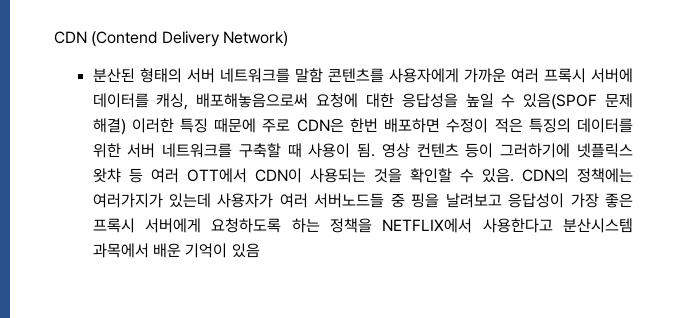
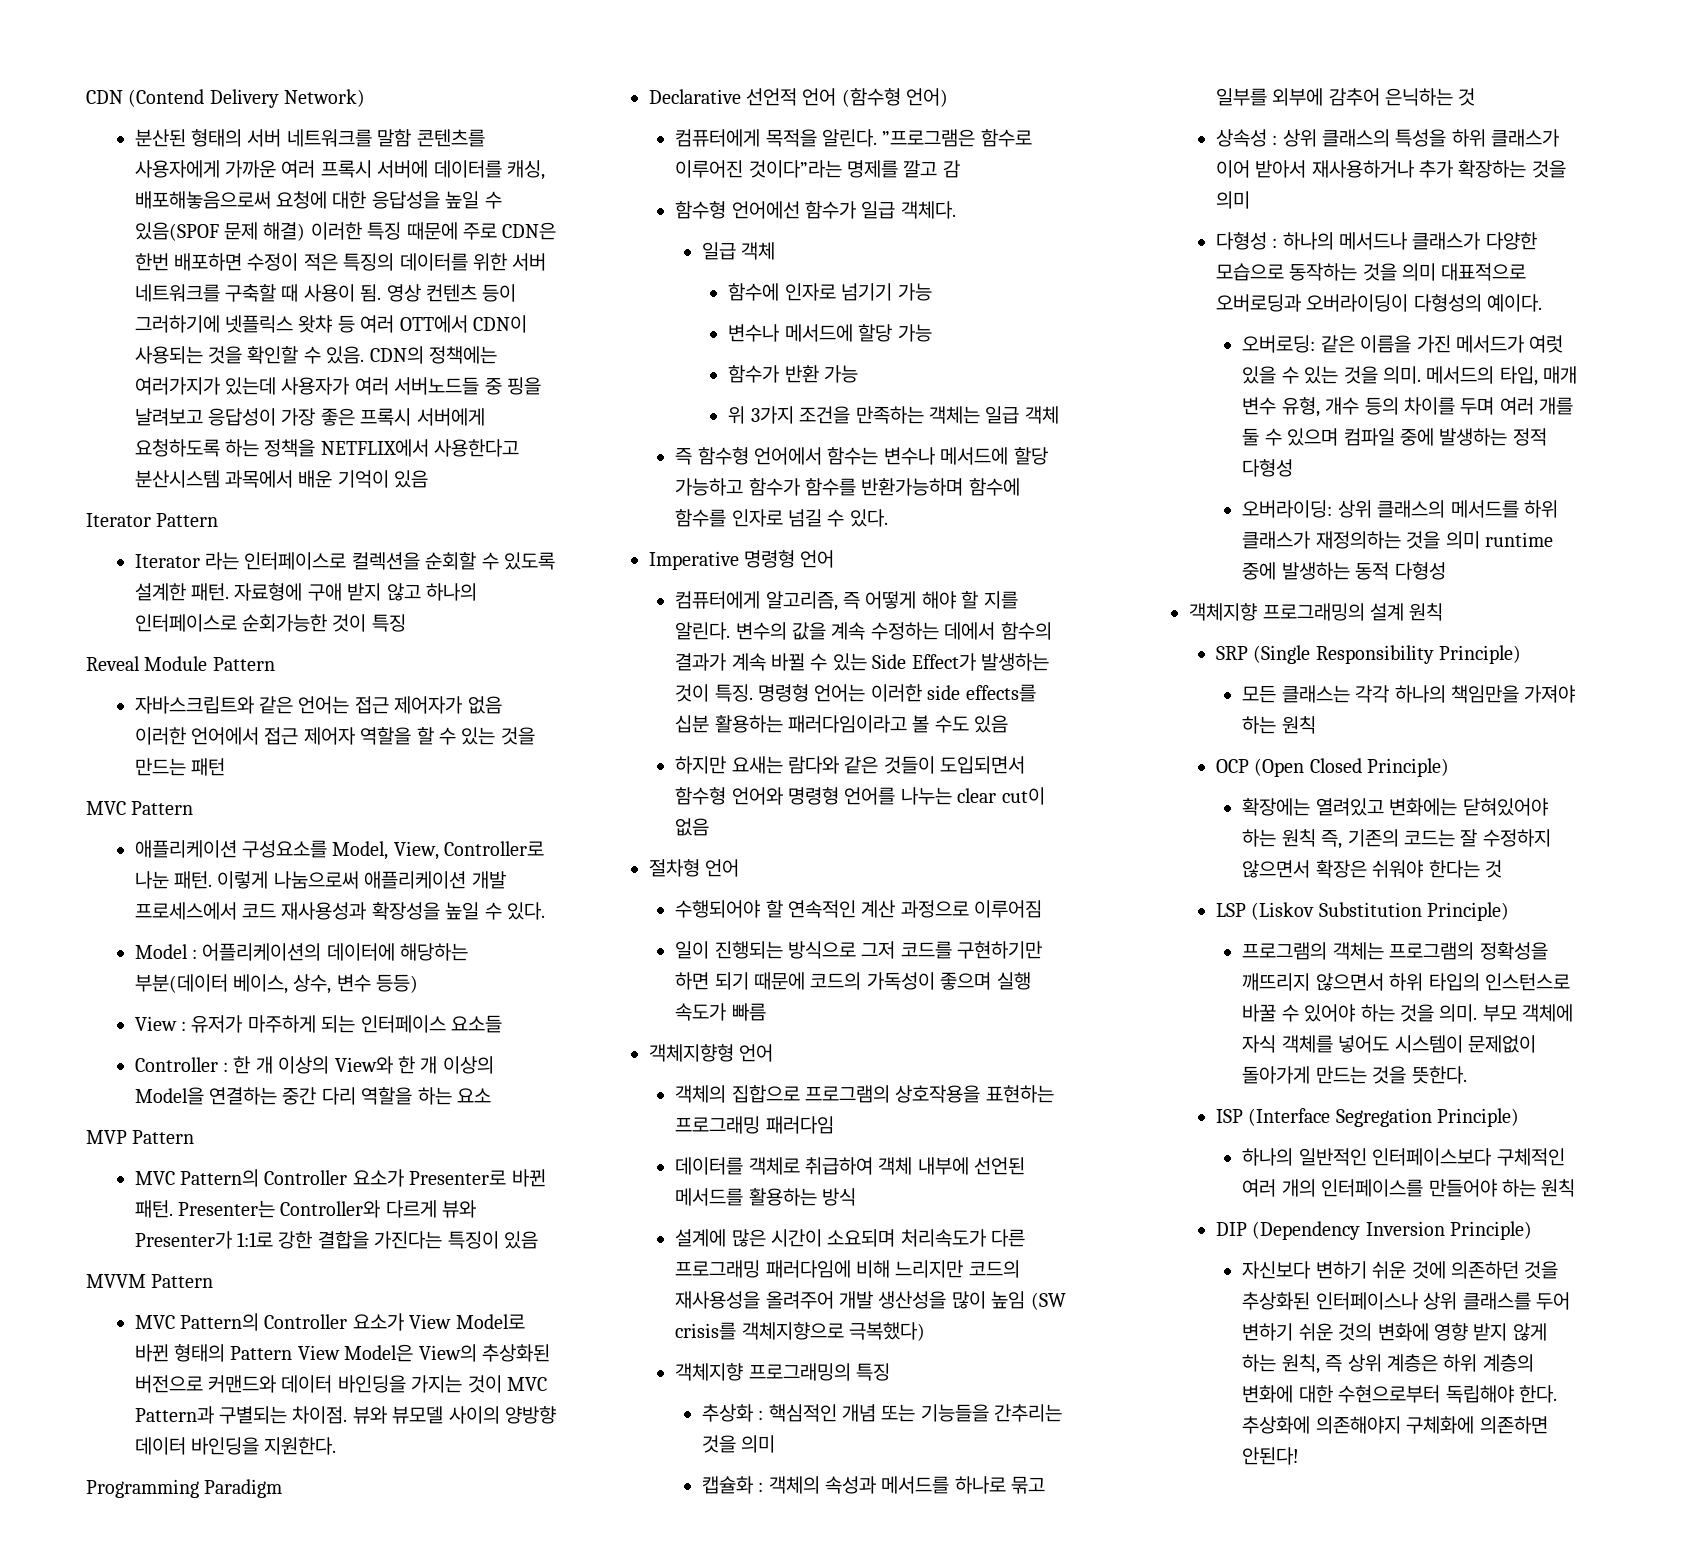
(260, 250) none -> [86,513,219,527] [134,552,556,570] [134,583,478,601] [134,614,406,632] [86,656,275,671] [134,696,502,714] [134,727,535,745] [134,758,226,776] [86,801,194,815] [134,840,545,860] [134,871,506,889] [134,902,546,920] [134,943,469,961] [134,974,419,994] [134,1015,503,1033] [134,1056,494,1074] [134,1087,492,1105] [86,1130,195,1144] [134,1169,546,1187] [134,1200,477,1218] [134,1231,539,1249] [86,1274,214,1288] [134,1313,525,1331] [134,1344,551,1362] [134,1375,548,1393] [134,1406,557,1424] [134,1437,337,1455] [86,1479,283,1498] [648,88,949,107] [675,129,1032,147] [675,160,960,178] [675,201,956,219] [701,242,776,260] [728,283,932,301] [728,324,932,342] [728,365,859,383] [728,406,1059,424] [675,447,1048,465] [675,478,1020,496] [675,509,888,527] [648,550,835,570] [675,591,1018,611] [675,622,1052,640] [675,653,1050,671] [675,684,1036,702] [675,715,1009,733] [675,756,1026,774] [675,787,1045,805] [675,818,710,836] [648,859,740,877] [675,900,1043,918] [675,941,1043,959] [675,972,1031,990] [675,1003,766,1021] [648,1044,774,1062] [675,1085,1054,1103] [675,1116,834,1134] [675,1157,1026,1175] [675,1188,857,1206] [675,1229,1026,1247] [675,1260,1020,1278] [675,1291,1066,1310] [675,1322,926,1341] [675,1363,891,1381] [701,1404,1063,1422] [701,1435,776,1453] [701,1476,1046,1494] [1215,88,1476,106] [1215,129,1560,147] [1215,160,1566,178] [1215,191,1250,209] [1215,232,1537,250] [1215,263,1527,281] [1215,294,1543,312] [1242,335,1564,353] [1242,366,1578,386] [1242,397,1574,417] [1242,428,1547,446] [1242,459,1294,477] [1242,500,1559,518] [1242,531,1554,549] [1242,562,1446,580] [1189,603,1444,621] [1215,645,1522,664] [1242,685,1576,703] [1242,716,1316,734] [1215,758,1450,777] [1242,798,1548,816] [1242,829,1551,849] [1242,860,1503,878] [1215,902,1510,921] [1242,942,1548,960] [1242,973,1571,991] [1242,1004,1574,1022] [1242,1035,1537,1053] [1242,1066,1467,1084] [1215,1108,1520,1127] [1242,1148,1565,1166] [1242,1179,1576,1197] [1215,1221,1533,1240] [1242,1261,1559,1279] [1242,1292,1571,1310] [1242,1323,1547,1341] [1242,1354,1534,1374] [1242,1385,1558,1403] [1242,1416,1548,1434] [1242,1447,1300,1465] // Iterator Pattern // Iterator 라는 인터페이스로 컬렉션을 순회할 수 있도록 설계한 패턴. 자료형에 구애 받지 않고 하나의 인터페이스로 순회가능한 것이 특징 // Reveal Module Pattern // 자바스크립트와 같은 언어는 접근 제어자가 없음 이러한 언어에서 접근 제어자 역할을 할 수 있는 것을 만드는 패턴 // MVC Pattern // 애플리케이션 구성요소를 Model, View, Controller로 나눈 패턴. 이렇게 나눔으로써 애플리케이션 개발 프로세스에서 코드 재사용성과 확장성을 높일 수 있다. // Model : 어플리케이션의 데이터에 해당하는 부분(데이터 베이스, 상수, 변수 등등) // View : 유저가 마주하게 되는 인터페이스 요소들 // Controller : 한 개 이상의 View와 한 개 이상의 Model을 연결하는 중간 다리 역할을 하는 요소 // MVP Pattern // MVC Pattern의 Controller 요소가 Presenter로 바뀐 패턴. Presenter는 Controller와 다르게 뷰와 Presenter가 1:1로 강한 결합을 가진다는 특징이 있음 // MVVM Pattern // MVC Pattern의 Controller 요소가 View Model로 바뀐 형태의 Pattern View Model은 View의 추상화된 버전으로 커맨드와 데이터 바인딩을 가지는 것이 MVC Pattern과 구별되는 차이점. 뷰와 뷰모델 사이의 양방향 데이터 바인딩을 지원한다. // Programming Paradigm // Declarative 선언적 언어 (함수형 언어) // 컴퓨터에게 목적을 알린다. ”프로그램은 함수로 이루어진 것이다”라는 명제를 깔고 감 // 함수형 언어에선 함수가 일급 객체다. // 일급 객체 // 함수에 인자로 넘기기 가능 // 변수나 메서드에 할당 가능 // 함수가 반환 가능 // 위 3가지 조건을 만족하는 객체는 일급 객체 // 즉 함수형 언어에서 함수는 변수나 메서드에 할당 가능하고 함수가 함수를 반환가능하며 함수에 함수를 인자로 넘길 수 있다. // Imperative 명령형 언어 // 컴퓨터에게 알고리즘, 즉 어떻게 해야 할 지를 알린다. 변수의 값을 계속 수정하는 데에서 함수의 결과가 계속 바뀔 수 있는 Side Effect가 발생하는 것이 특징. 명령형 언어는 이러한 side effects를 십분 활용하는 패러다임이라고 볼 수도 있음 // 하지만 요새는 람다와 같은 것들이 도입되면서 함수형 언어와 명령형 언어를 나누는 clear cut이 없음 // 절차형 언어 // 수행되어야 할 연속적인 계산 과정으로 이루어짐 // 일이 진행되는 방식으로 그저 코드를 구현하기만 하면 되기 때문에 코드의 가독성이 좋으며 실행 속도가 빠름 // 객체지향형 언어 // 객체의 집합으로 프로그램의 상호작용을 표현하는 프로그래밍 패러다임 // 데이터를 객체로 취급하여 객체 내부에 선언된 메서드를 활용하는 방식 // 설계에 많은 시간이 소요되며 처리속도가 다른 프로그래밍 패러다임에 비해 느리지만 코드의 재사용성을 올려주어 개발 생산성을 많이 높임 (SW crisis를 객체지향으로 극복했다) // 객체지향 프로그래밍의 특징 // 추상화 : 핵심적인 개념 또는 기능들을 간추리는 것을 의미 // 캡슐화 : 객체의 속성과 메서드를 하나로 묶고 일부를 외부에 감추어 은닉하는 것 // 상속성 : 상위 클래스의 특성을 하위 클래스가 이어 받아서 재사용하거나 추가 확장하는 것을 의미 // 다형성 : 하나의 메서드나 클래스가 다양한 모습으로 동작하는 것을 의미 대표적으로 오버로딩과 오버라이딩이 다형성의 예이다. // 오버로딩: 같은 이름을 가진 메서드가 여럿 있을 수 있는 것을 의미. 메서드의 타입, 매개 변수 유형, 개수 등의 차이를 두며 여러 개를 둘 수 있으며 컴파일 중에 발생하는 정적 다형성 // 오버라이딩: 상위 클래스의 메서드를 하위 클래스가 재정의하는 것을 의미 runtime 중에 발생하는 동적 다형성 // 객체지향 프로그래밍의 설계 원칙 // SRP (Single Responsibility Principle) // 모든 클래스는 각각 하나의 책임만을 가져야 하는 원칙 // OCP (Open Closed Principle) // 확장에는 열려있고 변화에는 닫혀있어야 하는 원칙 즉, 기존의 코드는 잘 수정하지 않으면서 확장은 쉬워야 한다는 것 // LSP (Liskov Substitution Principle) // 프로그램의 객체는 프로그램의 정확성을 깨뜨리지 않으면서 하위 타입의 인스턴스로 바꿀 수 있어야 하는 것을 의미. 부모 객체에 자식 객체를 넣어도 시스템이 문제없이 돌아가게 만드는 것을 뜻한다. // ISP (Interface Segregation Principle) // 하나의 일반적인 인터페이스보다 구체적인 여러 개의 인터페이스를 만들어야 하는 원칙 // DIP (Dependency Inversion Principle) // 자신보다 변하기 쉬운 것에 의존하던 것을 추상화된 인터페이스나 상위 클래스를 두어 변하기 쉬운 것의 변화에 영향 받지 않게 하는 원칙, 즉 상위 계층은 하위 계층의 변화에 대한 수현으로부터 독립해야 한다. 추상화에 의존해야지 구체화에 의존하면 안된다!

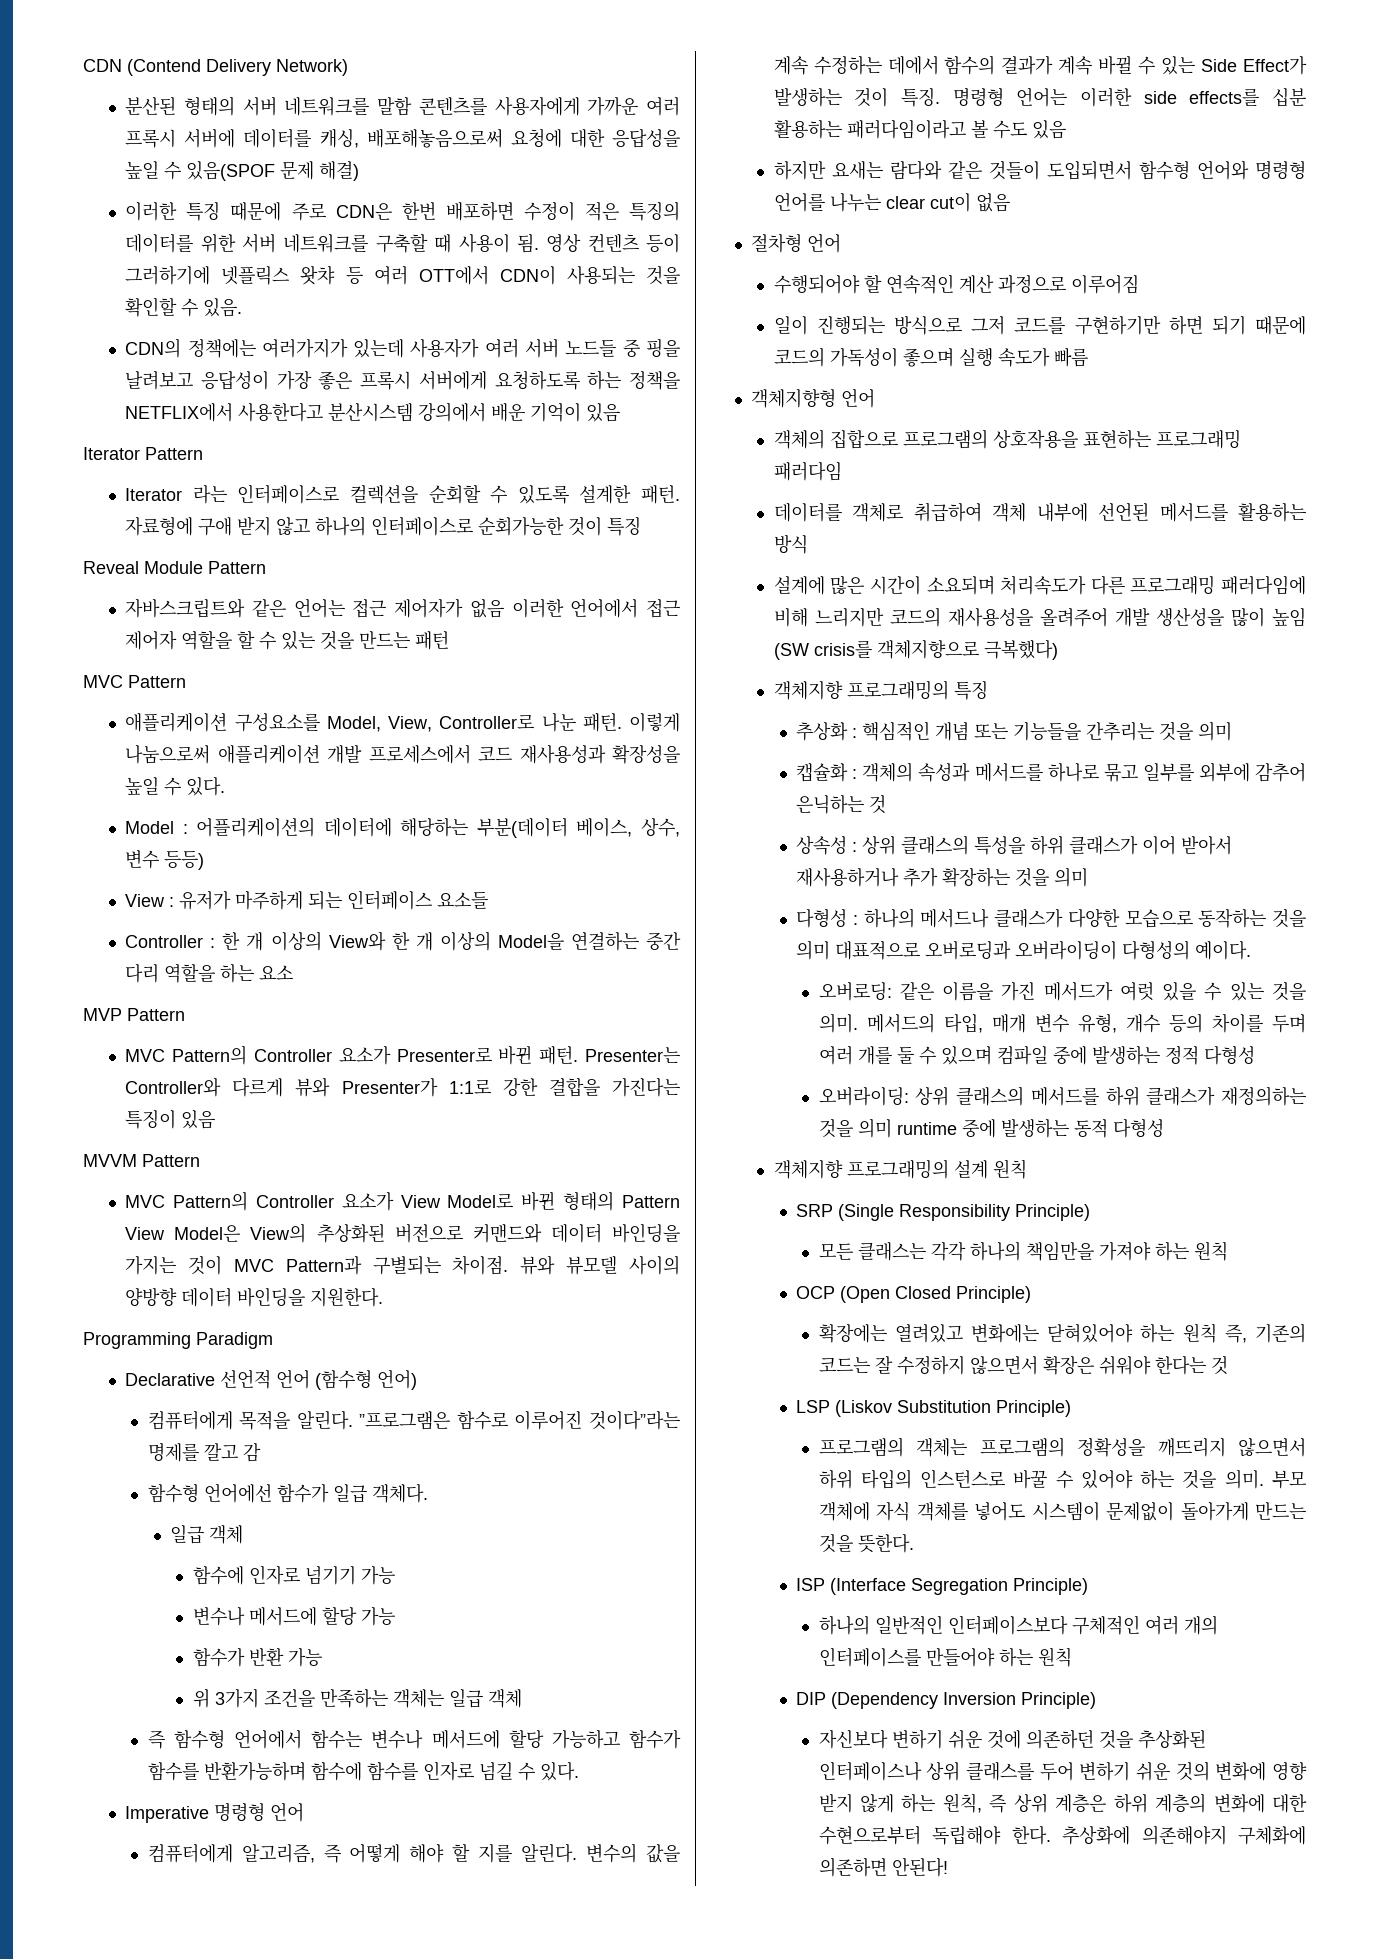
(306, 231) none -> (360, 171) //
(365, 355) none -> (243, 307) //
[394,377,480,395] 서버노드들 -> [525,339,617,358] 서버 노드들
[225,470,294,488] 과목에서 -> [418,402,487,422] 강의에서

